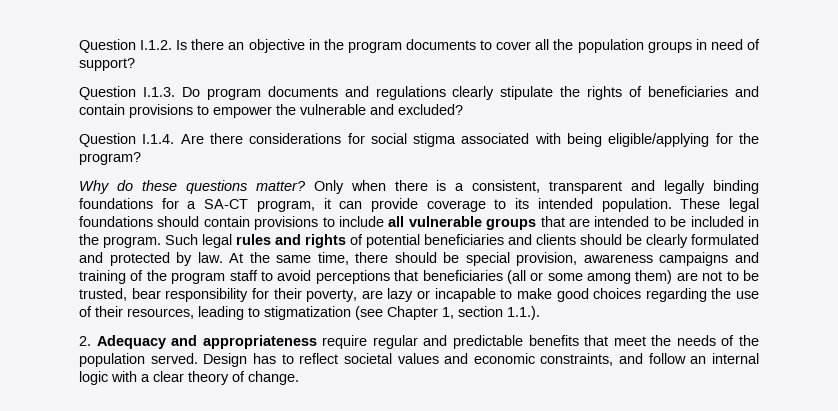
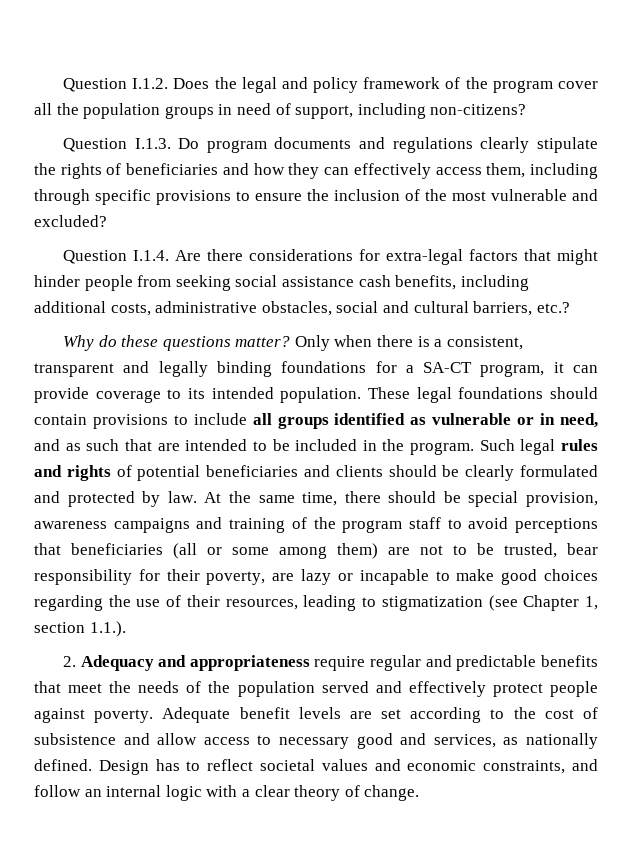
[176,39,493,53] Is there an objective in the program documents to -> [173,77,553,93] Does the legal and policy framework of the program
[79,58,135,71] support? -> [295,103,527,119] support, including non-citizens?
[79,104,296,118] contain provisions to empower the -> [253,163,598,179] [34,189,486,205] how they can effectively access them, including through specific provisions to ensure the inclusion of the most
[370,133,759,147] [79,152,141,165] social stigma associated with being eligible/applying for the program? -> [385,249,598,265] [34,275,529,291] [34,301,570,316] extra-legal factors that might hinder people from seeking social assistance cash benefits, including additional costs, administrative obstacles, social and cultural barriers, etc.?
[408,216,537,230] vulnerable groups -> [277,413,599,429] [34,439,120,451] groups identified as vulnerable or in need, and as such
[150,353,198,364] served. -> [321,681,598,697] [34,707,598,723] [34,733,599,749] [34,759,92,771] served and effectively protect people against poverty. Adequate benefit levels are set according to the cost of subsistence and allow access to necessary good and services, as nationally defined.

